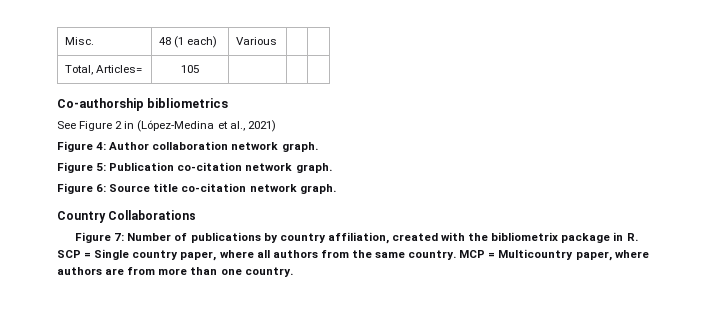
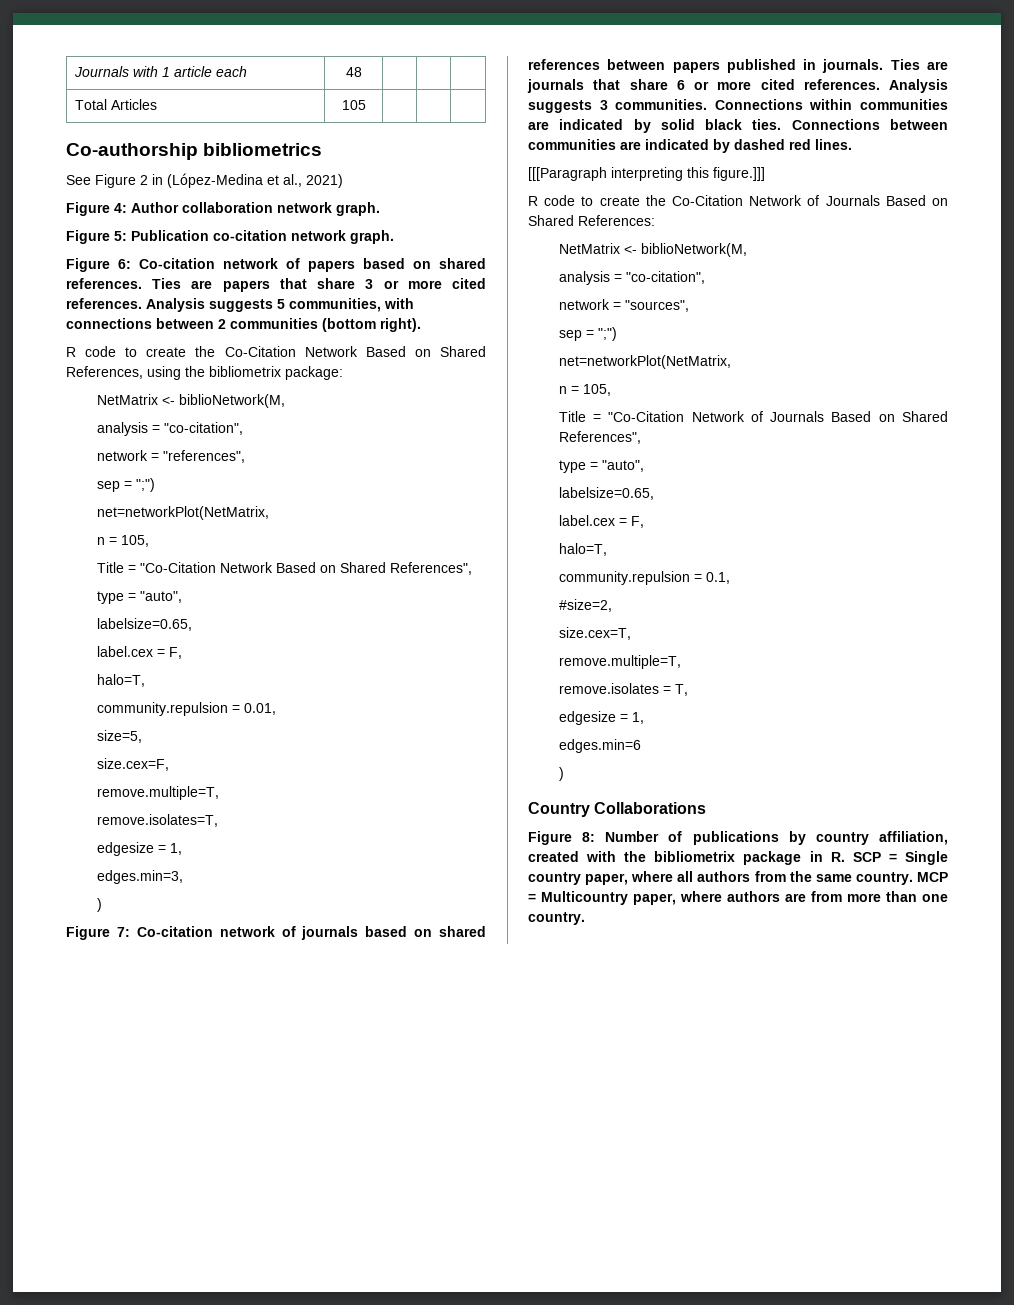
[64,37,94,45] [158,36,218,48] [235,37,277,45] [64,65,142,75] Misc. | 48 (1 each) | Various | | // Total, Articles= -> [74,66,248,77] [345,67,362,77] [75,99,158,110] Journals with 1 article each | 48 | | | // Total Articles
[109,183,336,194] Source title co-citation network graph. -> [139,258,486,272] [66,278,487,292] [66,298,414,312] [66,318,421,332] [66,346,486,357] [66,366,343,380] [96,394,285,408] [96,422,243,436] [96,450,245,463] [96,478,155,492] [96,506,269,520] [96,535,149,547] [96,562,472,575] [96,591,182,604] [96,618,192,631] [96,646,182,659] [96,674,145,687] [96,702,276,716] [96,730,142,743] [96,758,169,771] [96,786,219,800] [96,814,218,827] [96,842,182,856] [96,870,183,884] [96,898,102,912] [66,926,486,940] [528,59,948,73] [527,79,948,93] [528,99,948,113] [528,119,948,133] [528,139,852,153] [528,167,765,181] [528,195,948,206] [528,215,655,226] [558,243,747,257] [558,271,705,285] [558,299,689,312] [558,327,617,341] [558,355,731,369] [558,384,611,396] [558,411,948,422] [558,431,641,444] [558,460,644,473] [558,487,654,500] [558,515,644,528] [558,543,607,556] [558,571,730,585] [558,599,612,612] [558,627,631,640] [558,655,681,669] [558,683,688,696] [558,711,644,725] [558,739,641,753] [558,767,564,781] Co-citation network of papers based on shared references. Ties are papers that share 3 or more cited references. Analysis suggests 5 communities, with connections between 2 communities (bottom right). // R code to create the Co-Citation Network Based on Shared References, using the bibliometrix package: // NetMatrix <- biblioNetwork(M, // analysis = "co-citation", // network = "references", // sep = ";") // net=networkPlot(NetMatrix, // n = 105, // Title = "Co-Citation Network Based on Shared References", // type = "auto", // labelsize=0.65, // label.cex = F, // halo=T, // community.repulsion = 0.01, // size=5, // size.cex=F, // remove.multiple=T, // remove.isolates=T, // edgesize = 1, // edges.min=3, // ) // Figure 7: Co-citation network of journals based on shared references between papers published in journals. Ties are journals that share 6 or more cited references. Analysis suggests 3 communities. Connections within communities are indicated by solid black ties. Connections between communities are indicated by dashed red lines. // [[[Paragraph interpreting this figure.]]] // R code to create the Co-Citation Network of Journals Based on Shared References: // NetMatrix <- biblioNetwork(M, // analysis = "co-citation", // network = "sources", // sep = ";") // net=networkPlot(NetMatrix, // n = 105, // Title = "Co-Citation Network of Journals Based on Shared References", // type = "auto", // labelsize=0.65, // label.cex = F, // halo=T, // community.repulsion = 0.1, // #size=2, // size.cex=T, // remove.multiple=T, // remove.isolates = T, // edgesize = 1, // edges.min=6 // )
[114,233,125,241] 7: -> [582,832,596,842] 8:

